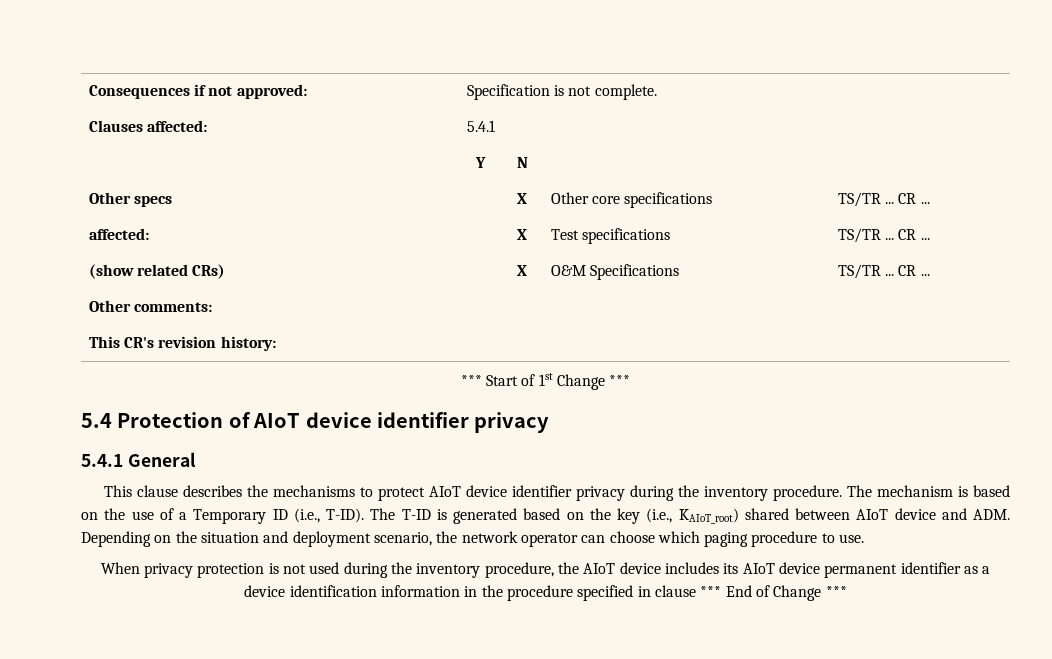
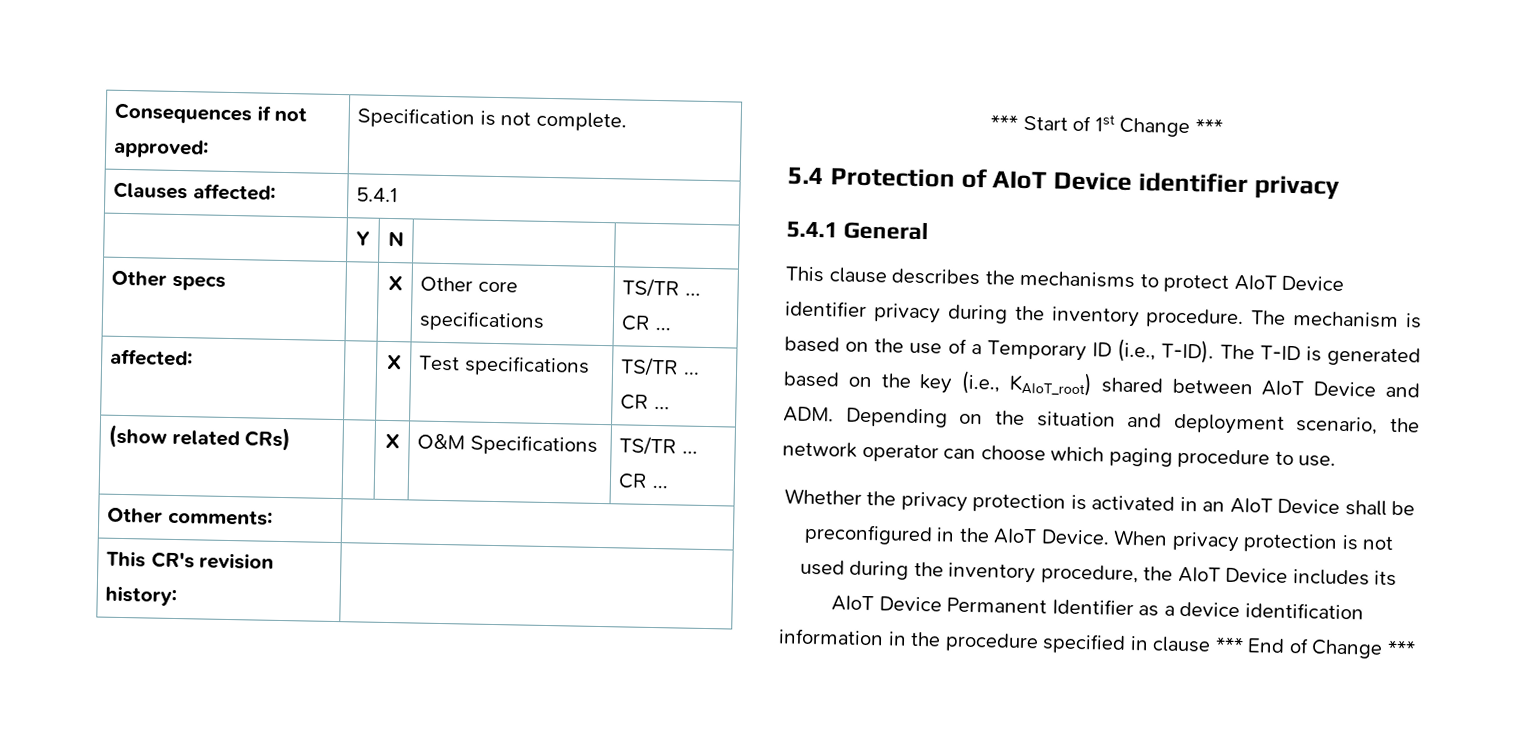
[305,412,372,428] device -> [1053,171,1132,191] Device
[465,485,507,497] device -> [1281,275,1345,291] Device
[894,508,936,520] device -> [1313,381,1377,397] Device
(865, 538) none -> [783,488,1416,516] [803,523,1110,546] Whether the privacy protection is activated in an AIoT Device shall be preconfigured in the AIoT Device.
[619,562,661,574] device -> [1225,567,1289,583] Device
[778,562,961,578] device permanent identifier -> [878,596,1134,616] Device Permanent Identifier

